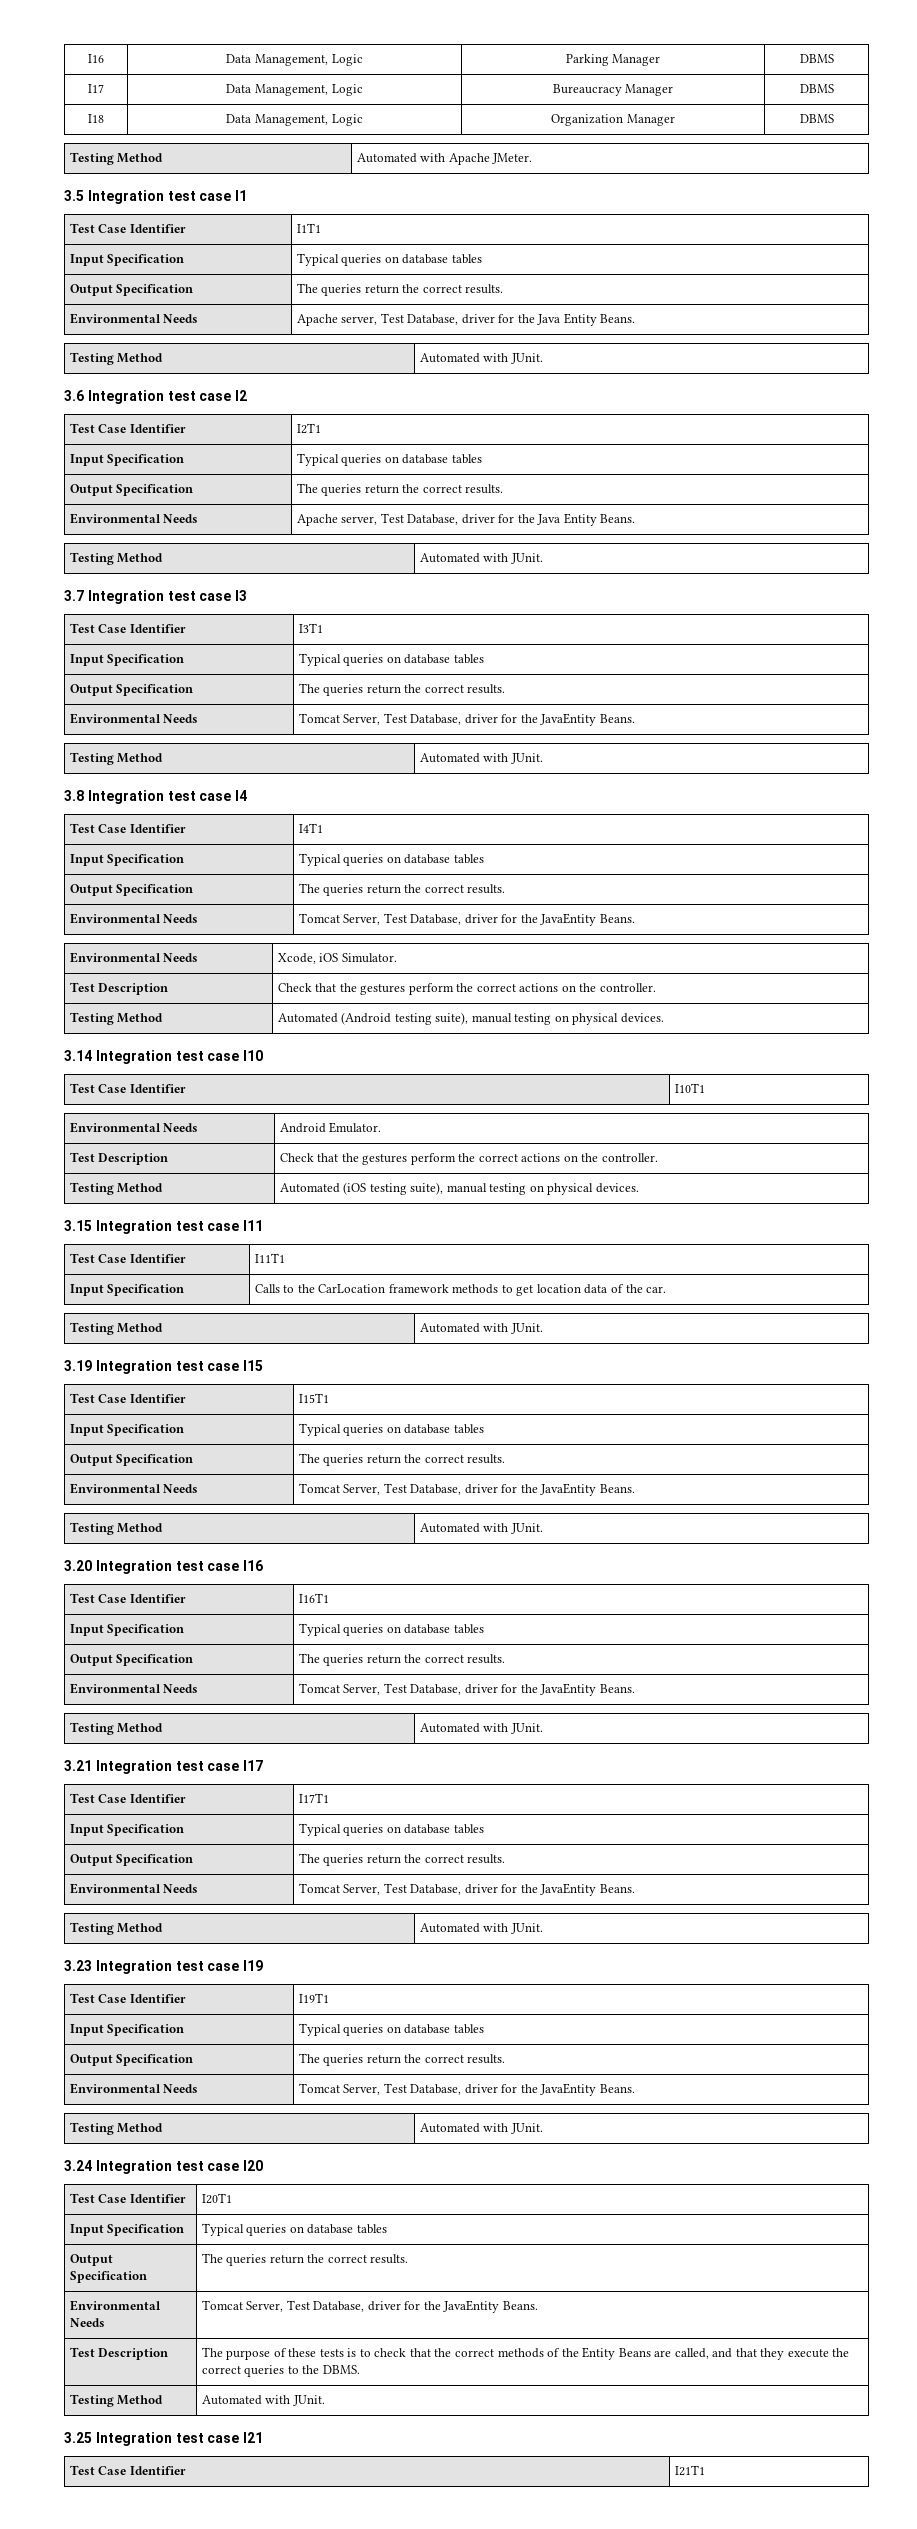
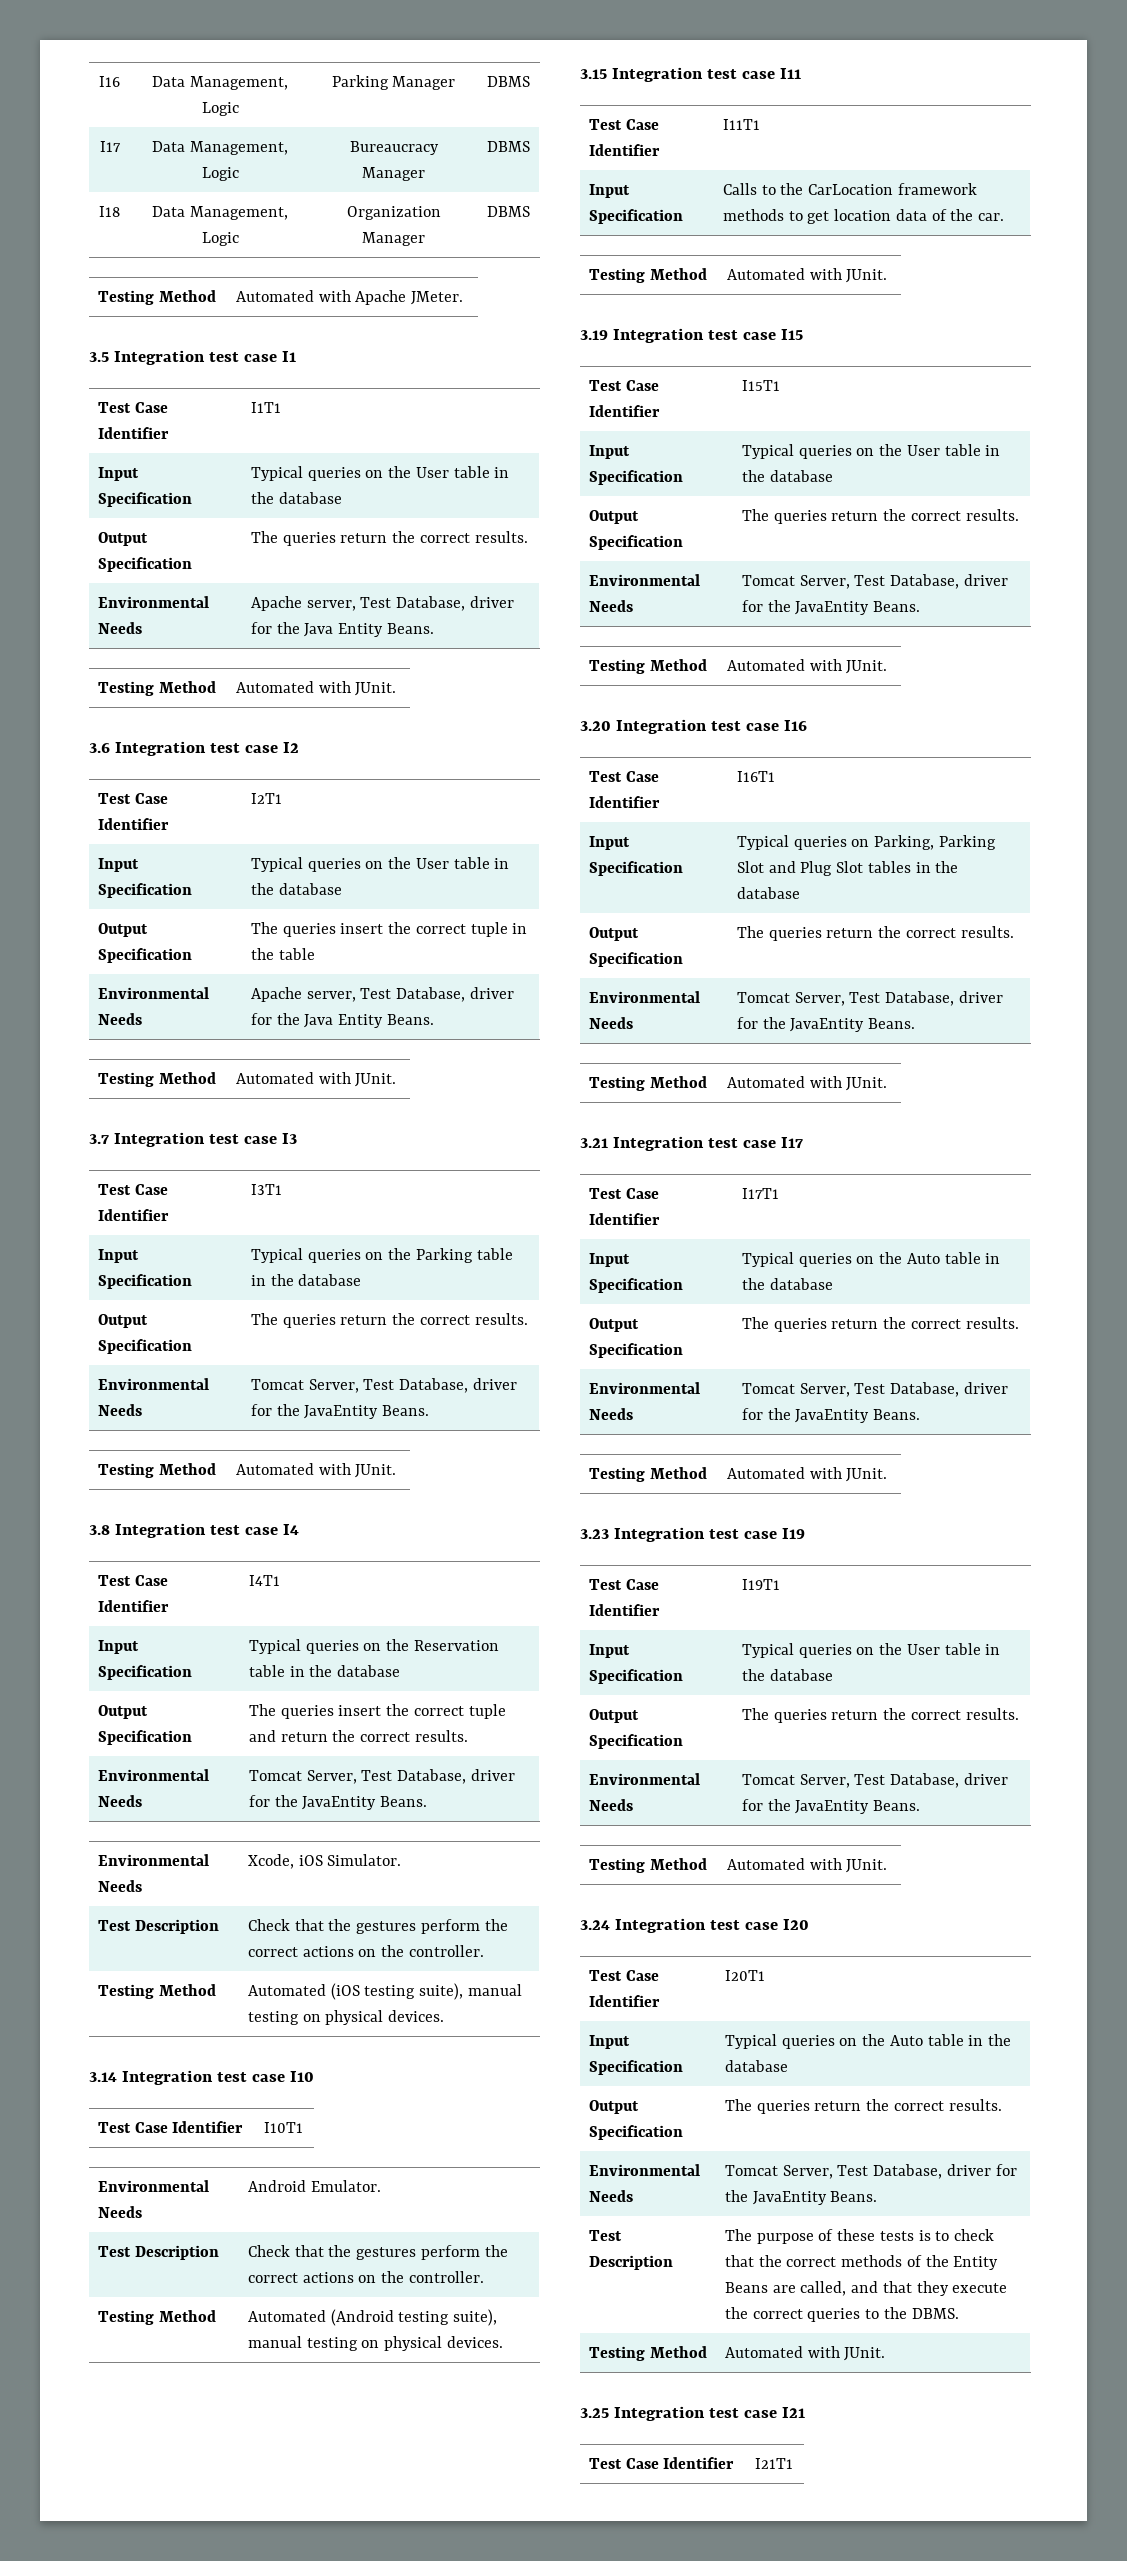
[402,254,482,264] database tables -> [388,466,510,478] [251,492,342,504] the User table in the database
[402,454,482,464] [69,484,194,496] [296,483,504,496] database tables // Output Specification | The queries return the correct results. -> [388,857,510,869] [251,883,342,895] [98,923,149,937] [98,948,193,963] [251,922,528,937] [251,948,315,960] the User table in the database // Output Specification | The queries insert the correct tuple in the table
[404,654,484,664] database tables -> [388,1248,513,1263] [251,1274,362,1286] the Parking table in the database
[404,854,484,864] [69,884,194,896] [298,883,364,896] database tables // Output Specification | The queries -> [386,1639,499,1651] [249,1665,401,1677] [98,1705,149,1719] [98,1730,193,1745] [249,1704,506,1719] [249,1730,277,1742] the Reservation table in the database // Output Specification | The queries insert the correct tuple and
[341,1012,392,1025] (Android -> [330,1983,360,2000] (iOS
[343,1182,367,1195] (iOS -> [330,2309,394,2326] (Android
[404,1424,484,1434] database tables -> [879,444,1001,456] [742,470,833,482] the User table in the database
[404,1624,484,1634] database tables -> [874,835,996,850] [737,861,959,876] [737,887,801,899] Parking, Parking Slot and Plug Slot tables in the database
[404,1824,484,1834] database tables -> [879,1252,1001,1264] [742,1278,833,1290] the Auto table in the database
[404,2024,484,2034] database tables -> [879,1643,1001,1655] [742,1669,833,1681] the User table in the database
[307,2224,387,2234] database tables -> [862,2034,1012,2046] [725,2060,789,2072] the Auto table in the database

